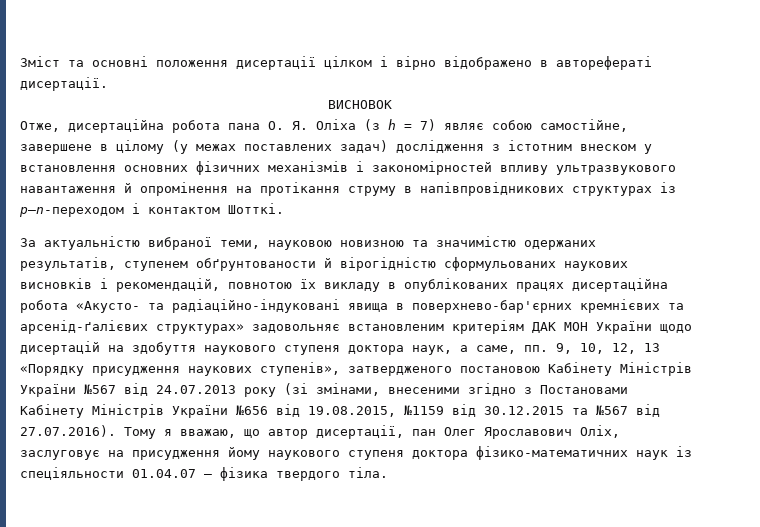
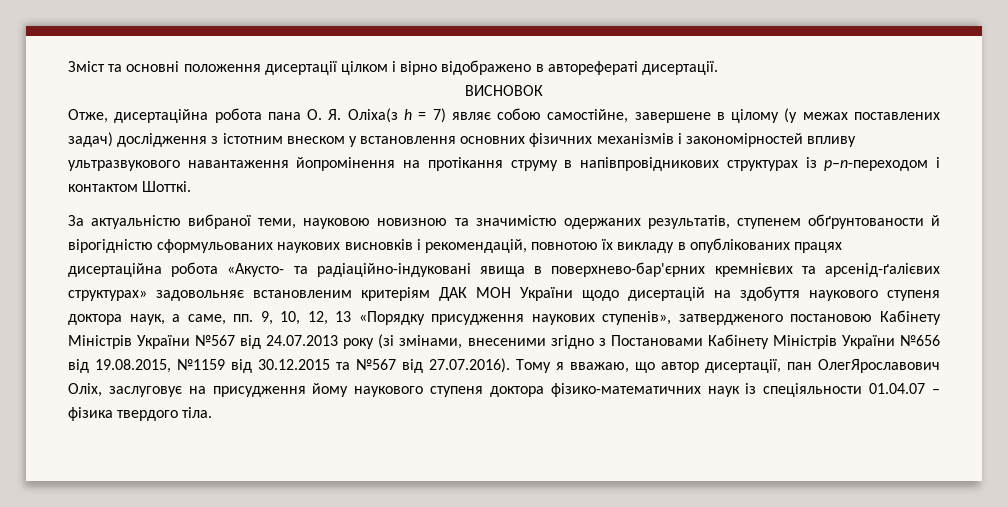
[316,119,380,131] Оліха (з -> [347,108,398,123] Оліха(з
[124,182,228,196] й опромінення -> [296,157,396,171] йопромінення
[444,427,572,439] Олег Ярославович -> [818,359,940,373] ОлегЯрославович

